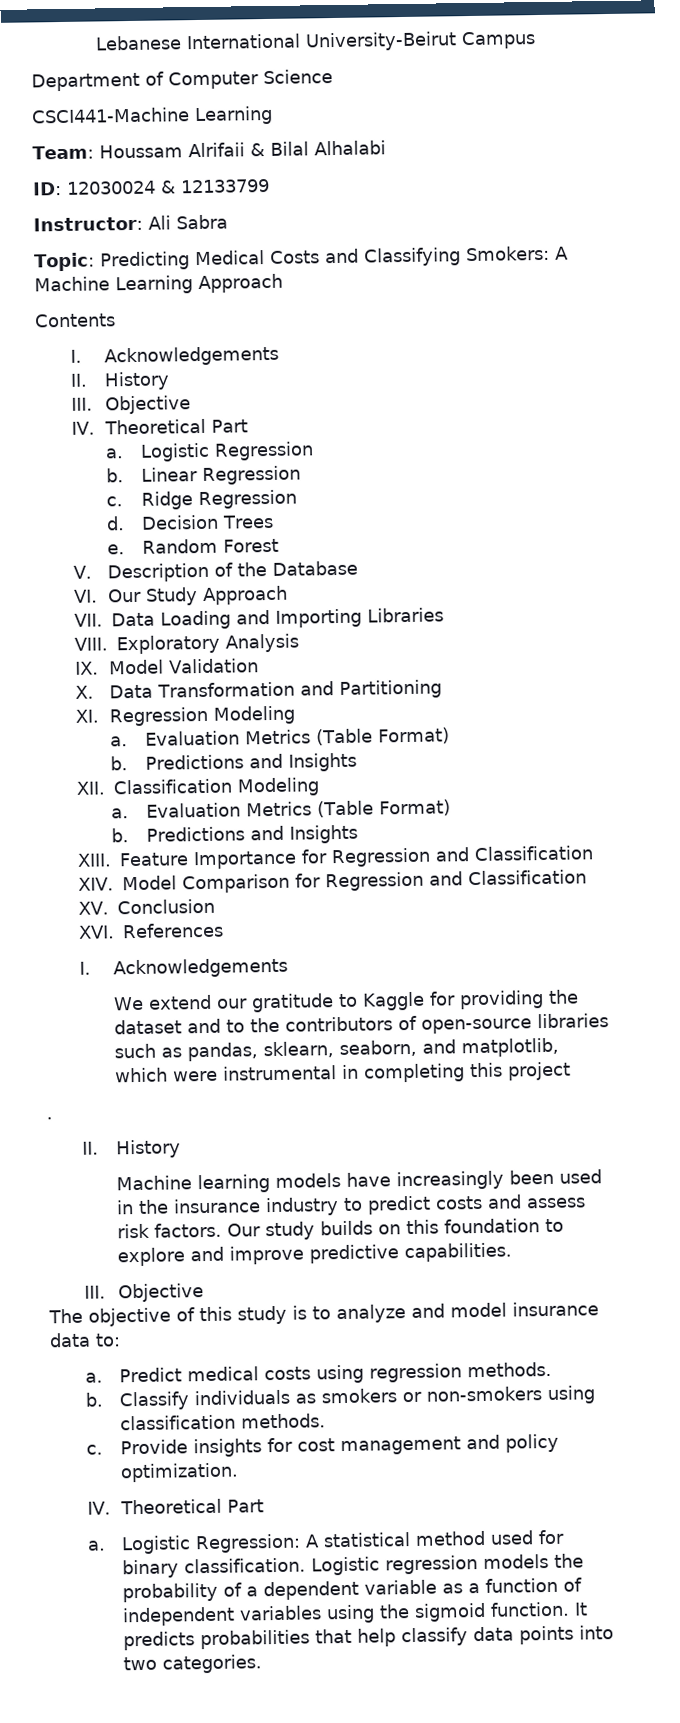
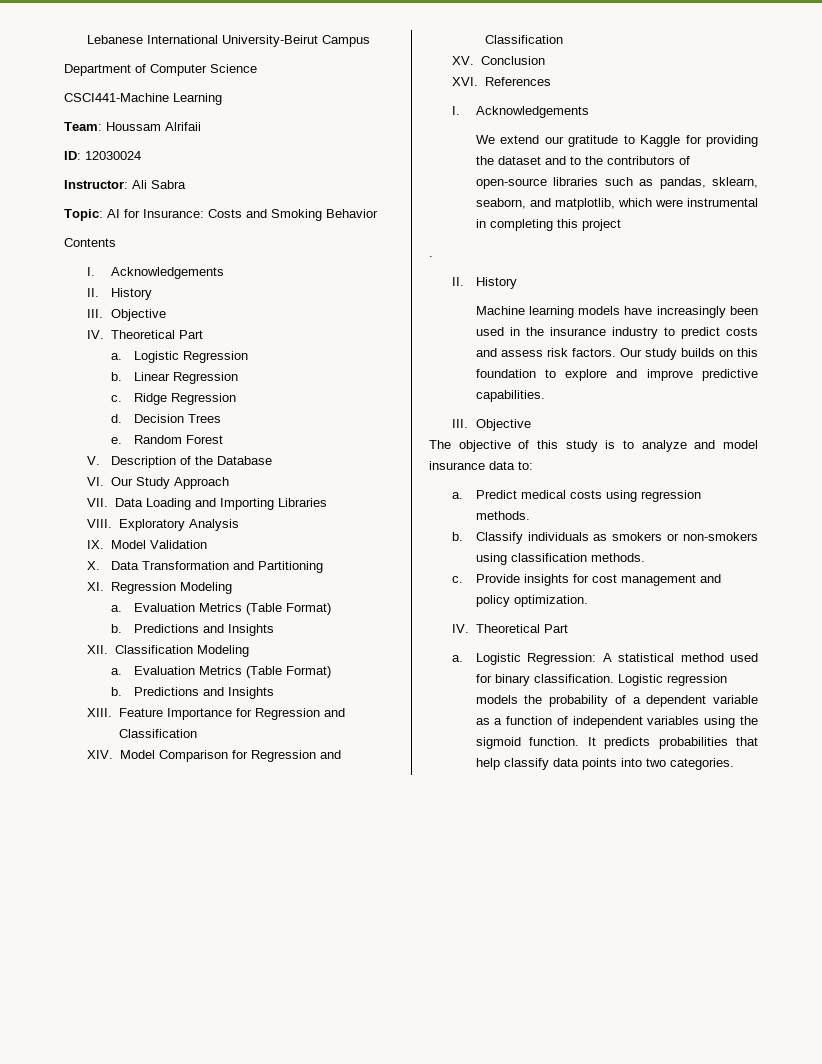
[249,140,386,157] & Bilal Alhalabi -> (201, 126) none
[160,178,270,194] & 12133799 -> (141, 155) none
[99,245,569,271] [34,273,283,295] Predicting Medical Costs and Classifying Smokers: A Machine Learning Approach -> [107,209,378,221] AI for Insurance: Costs and Smoking Behavior

